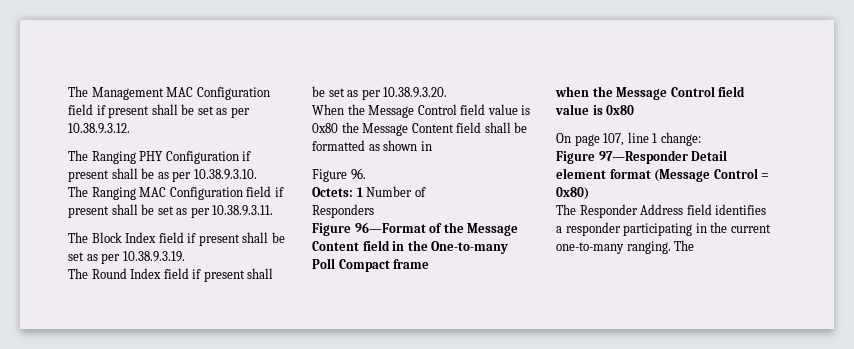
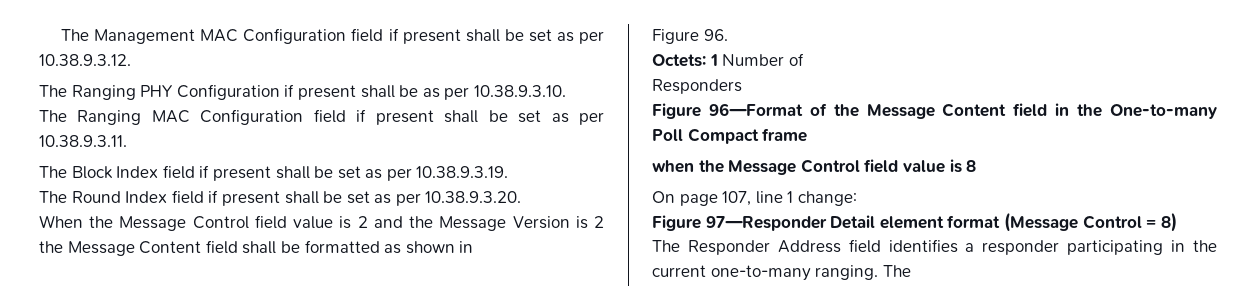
[312,123,338,133] 0x80 -> [357,216,604,231] 2 and the Message Version is 2
[606,105,635,115] 0x80 -> [966,160,977,172] 8
[556,187,589,200] 0x80) -> [1160,212,1177,232] 8)

